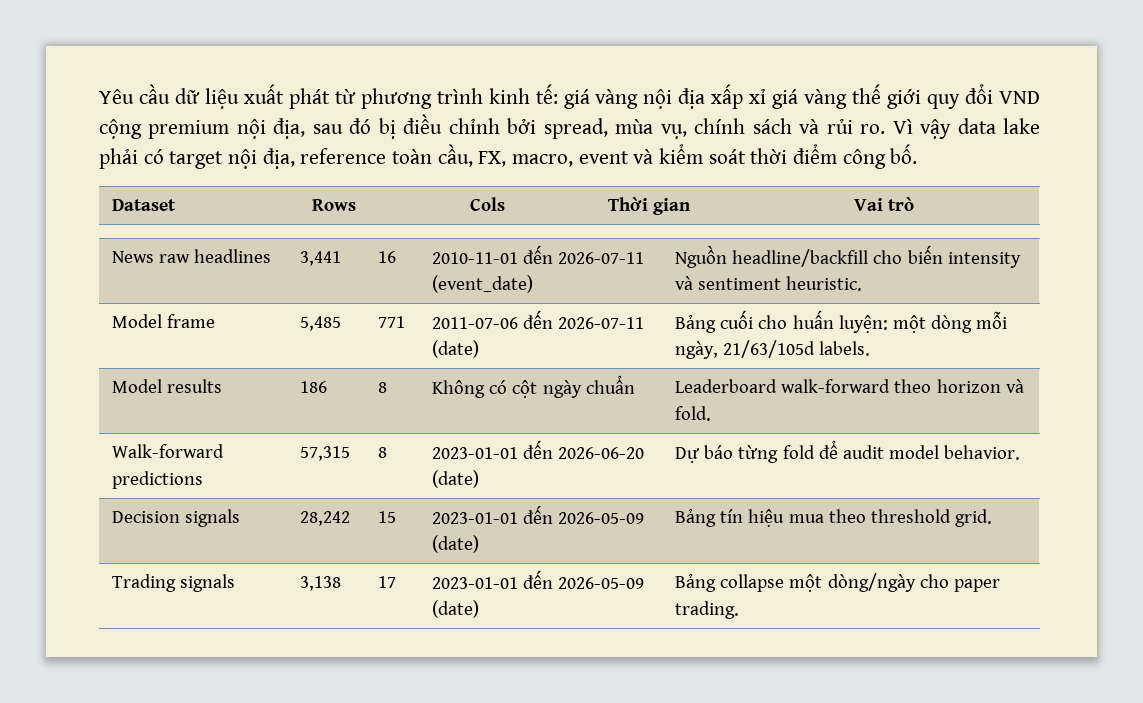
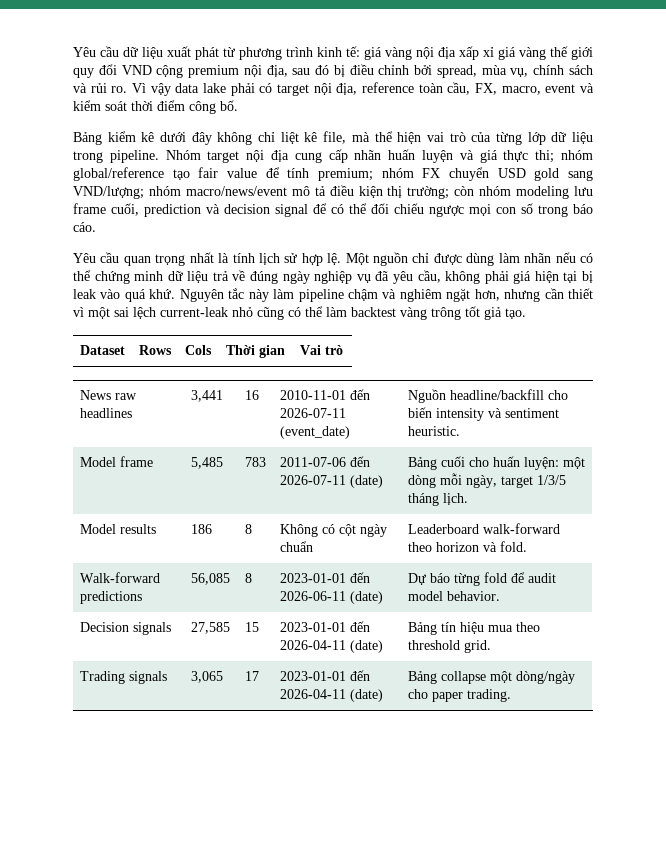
(918, 154) none -> [73,131,593,145] [73,149,594,163] [73,167,594,181] [73,185,594,199] [73,203,593,217] [73,222,96,232] [73,252,594,266] [73,270,593,284] [73,288,593,302] [73,306,526,320] // Bảng kiểm kê dưới đây không chỉ liệt kê file, mà thể hiện vai trò của từng lớp dữ liệu trong pipeline. Nhóm target nội địa cung cấp nhãn huấn luyện và giá thực thi; nhóm global/reference tạo fair value để tính premium; nhóm FX chuyển USD gold sang VND/lượng; nhóm macro/news/event mô tả điều kiện thị trường; còn nhóm modeling lưu frame cuối, prediction và decision signal để có thể đối chiếu ngược mọi con số trong báo cáo. // Yêu cầu quan trọng nhất là tính lịch sử hợp lệ. Một nguồn chỉ được dùng làm nhãn nếu có thể chứng minh dữ liệu trả về đúng ngày nghiệp vụ đã yêu cầu, không phải giá hiện tại bị leak vào quá khứ. Nguyên tắc này làm pipeline chậm và nghiêm ngặt hơn, nhưng cần thiết vì một sai lệch current-leak nhỏ cũng có thể làm backtest vàng trông tốt giả tạo.
[378,316,406,328] 771 -> [244,457,266,467] 783
[723,340,871,358] 21/63/105d labels. -> [500,475,566,488] [407,493,468,506] target 1/3/5 tháng lịch.
[300,446,351,461] 57,315 -> [190,573,230,585] 56,085
[558,447,645,459] 2026-06-20 -> [279,591,346,601] 2026-06-11
[300,511,351,526] 28,242 -> [190,622,230,634] 27,585
[558,512,645,524] 2026-05-09 -> [279,640,346,650] 2026-04-11
[300,576,342,591] 3,138 -> [190,671,223,683] 3,065
[558,577,645,589] 2026-05-09 -> [279,689,346,699] 2026-04-11

